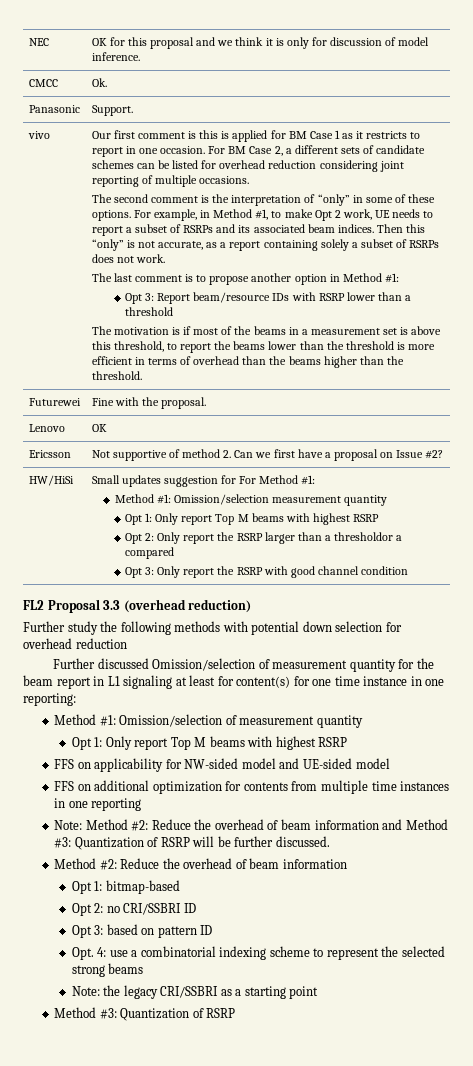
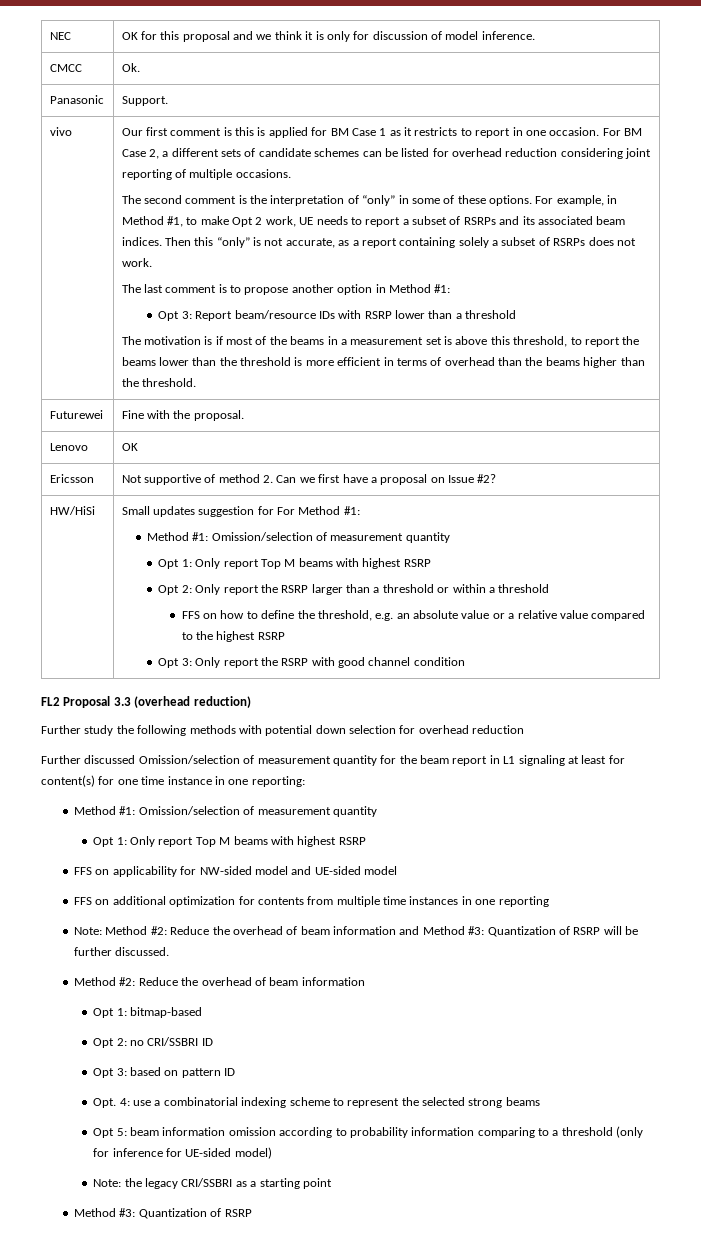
(269, 499) none -> [316,532,328,541] of
[333,532,403,541] [124,547,174,559] thresholdor a compared -> [382,584,550,593] [181,610,646,621] [181,631,285,642] threshold or within a threshold // FFS on how to define the threshold, e.g. an absolute value or a relative value compared to the highest RSRP
(144, 968) none -> [93,1126,644,1138] [93,1147,272,1159] // Opt 5: beam information omission according to probability information comparing to a threshold (only for inference for UE-sided model)

